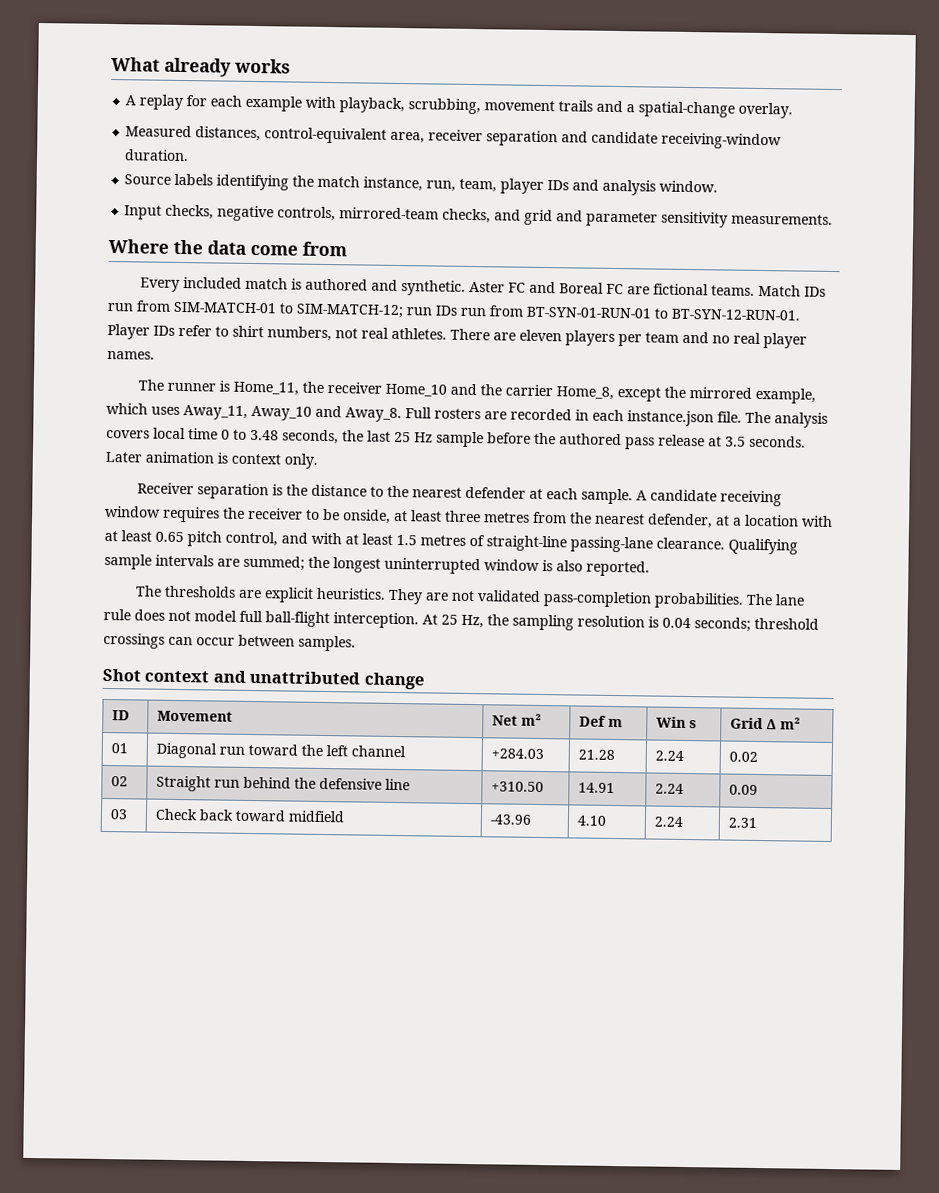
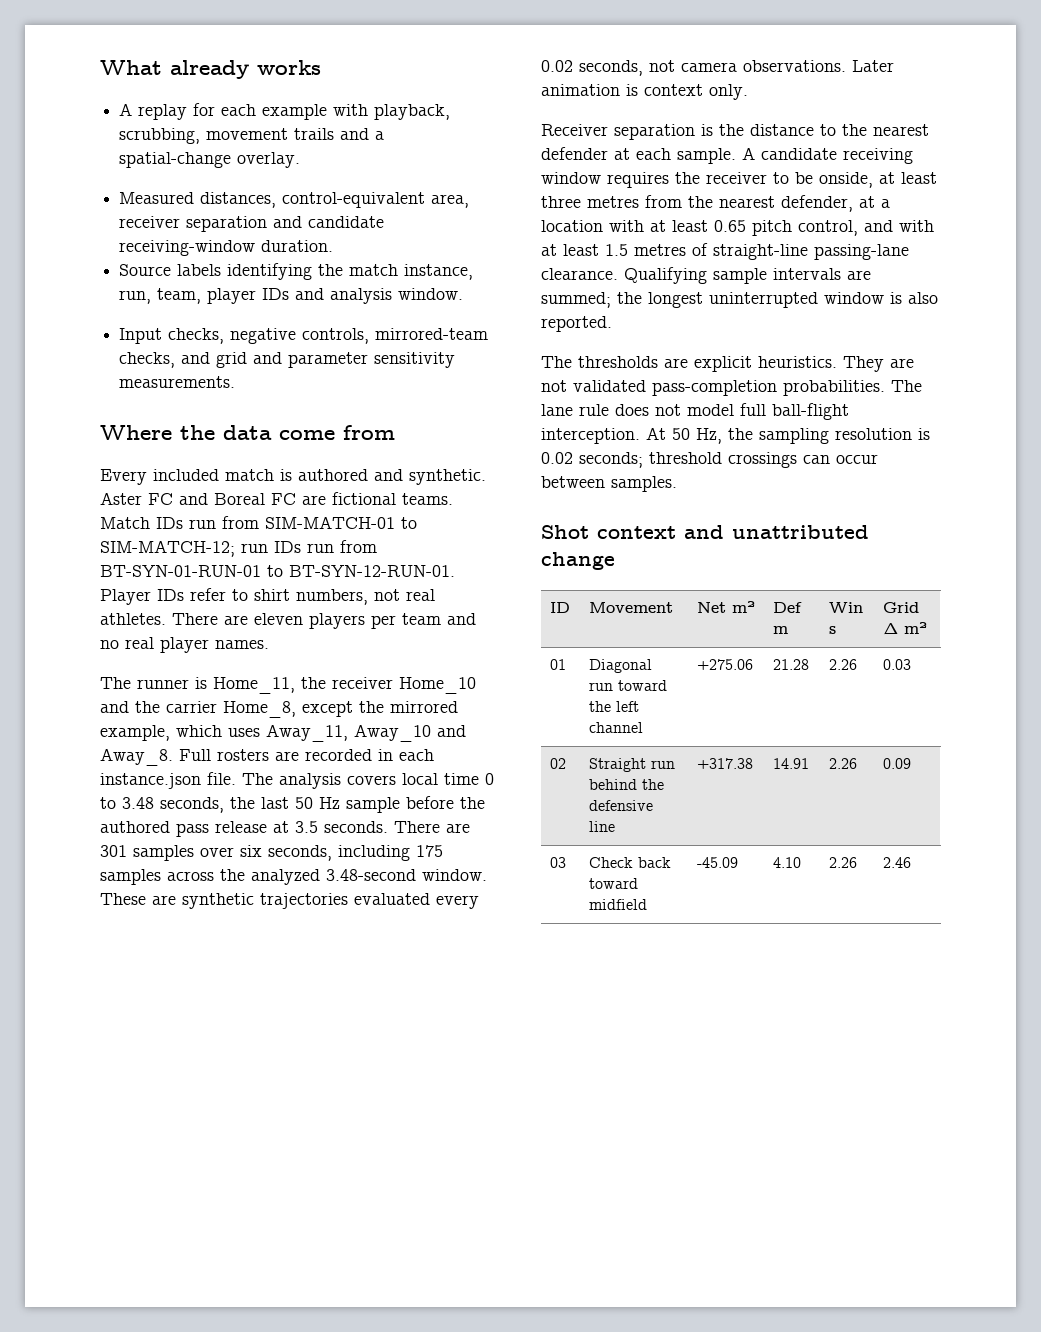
[394,431,411,443] 25 -> [295,797,313,809] 50
(806, 441) none -> [394,821,470,833] [100,845,443,861] [100,869,487,885] [100,893,479,909] [541,60,846,76] There are 301 samples over six seconds, including 175 samples across the analyzed 3.48-second window. These are synthetic trajectories evaluated every 0.02 seconds, not camera observations.
[441,614,458,625] 25 -> [672,428,690,440] 50
[662,617,691,629] 0.04 -> [541,452,573,464] 0.02
[490,748,544,760] +284.03 -> [697,659,754,670] +275.06
[654,750,684,761] [728,751,758,762] 2.24 | 0.02 -> [829,659,858,670] [883,659,912,670] 2.26 | 0.03
[490,781,544,793] +310.50 -> [697,758,754,769] +317.38
[654,783,684,794] 2.24 -> [829,758,858,769] 2.26
[489,814,531,825] -43.96 -> [697,857,739,868] -45.09
[653,816,683,827] [727,817,757,828] 2.24 | 2.31 -> [829,857,858,868] [883,857,912,868] 2.26 | 2.46

